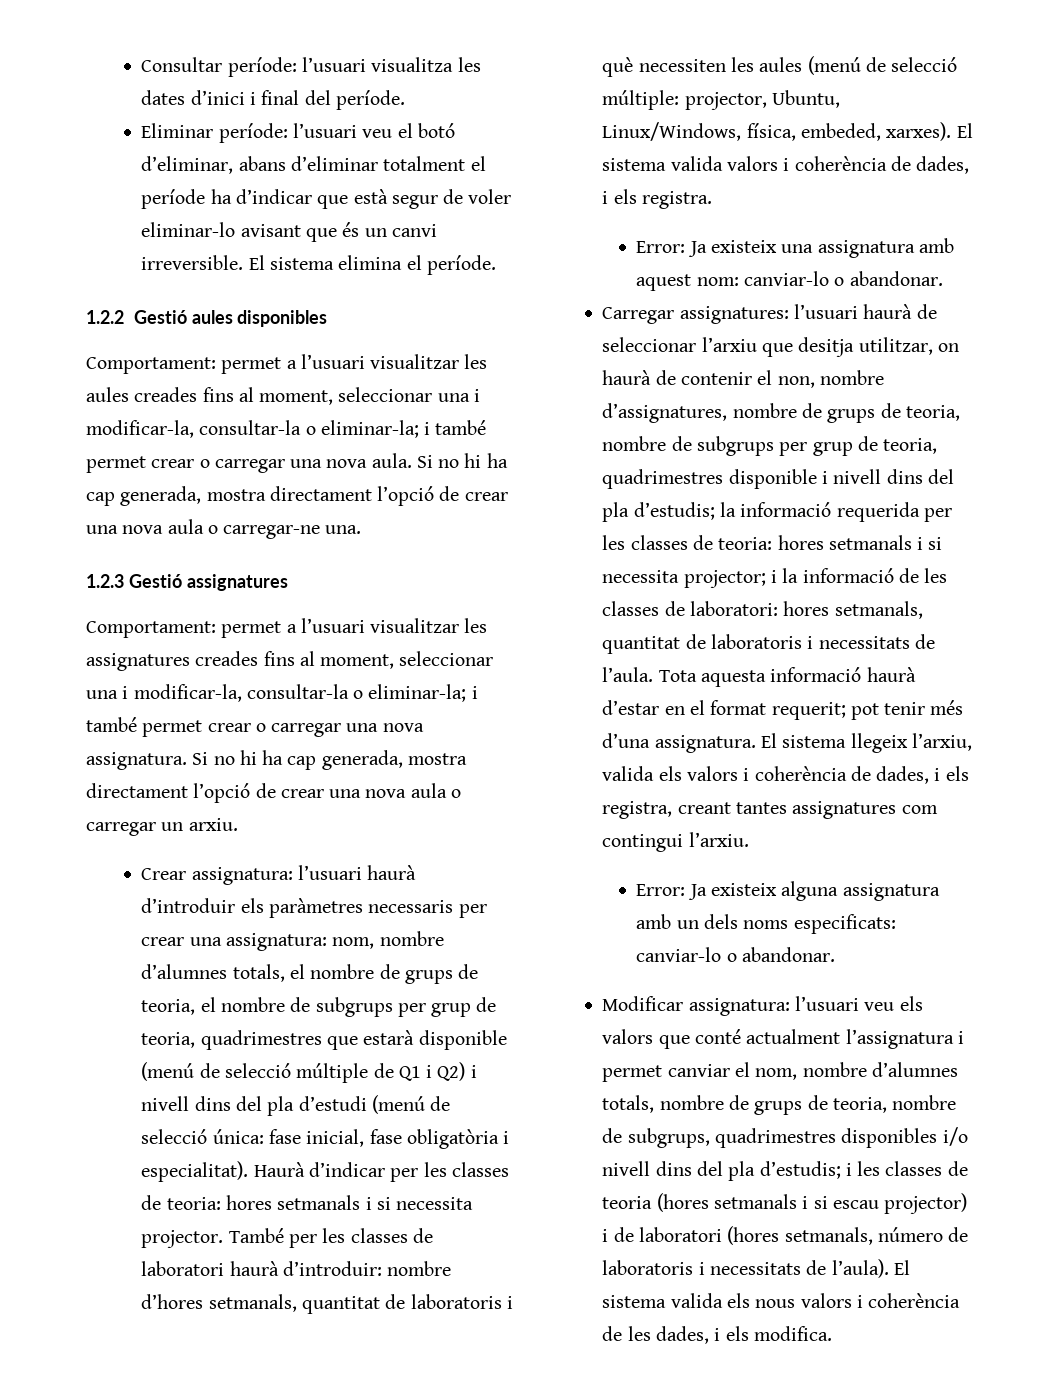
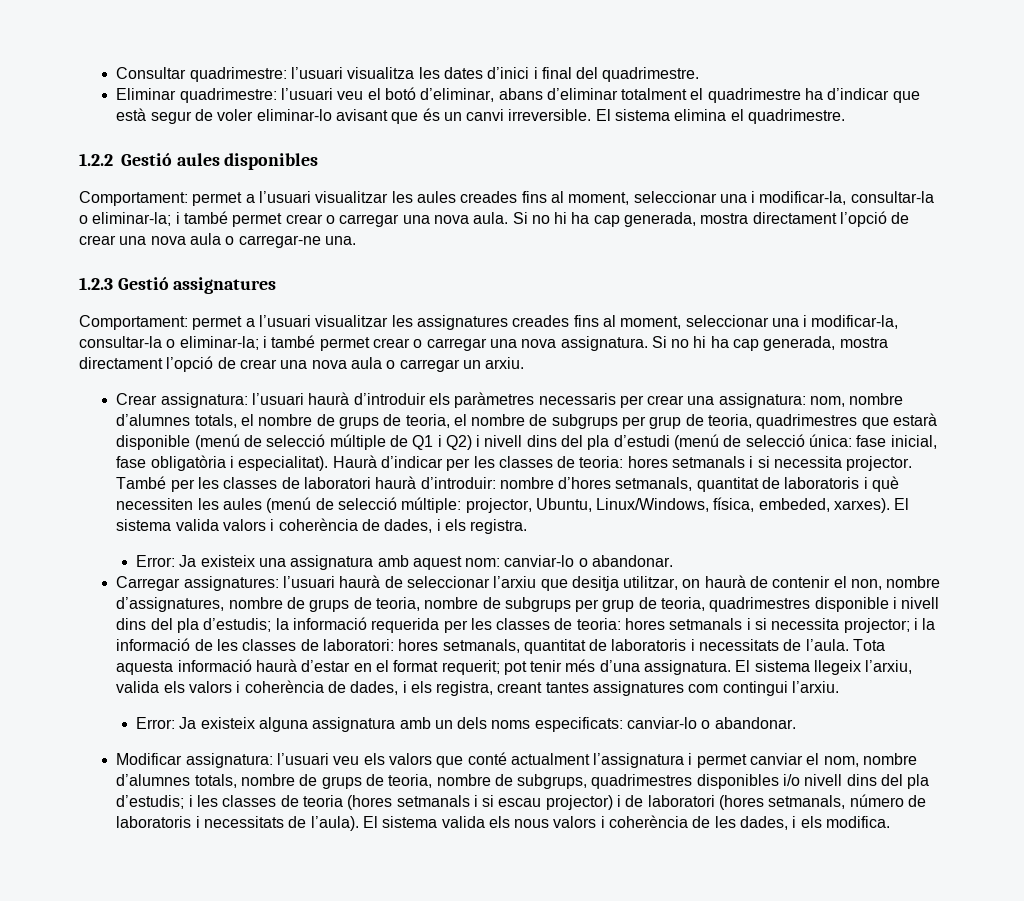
[227,57,297,77] període: -> [189,67,287,82] quadrimestre:
[335,90,405,110] període. -> [602,67,700,82] quadrimestre.
[218,123,288,143] període: -> [179,88,277,103] quadrimestre:
[141,189,206,209] període -> [707,88,801,103] quadrimestre
[426,255,496,275] període. -> [748,109,846,124] quadrimestre.

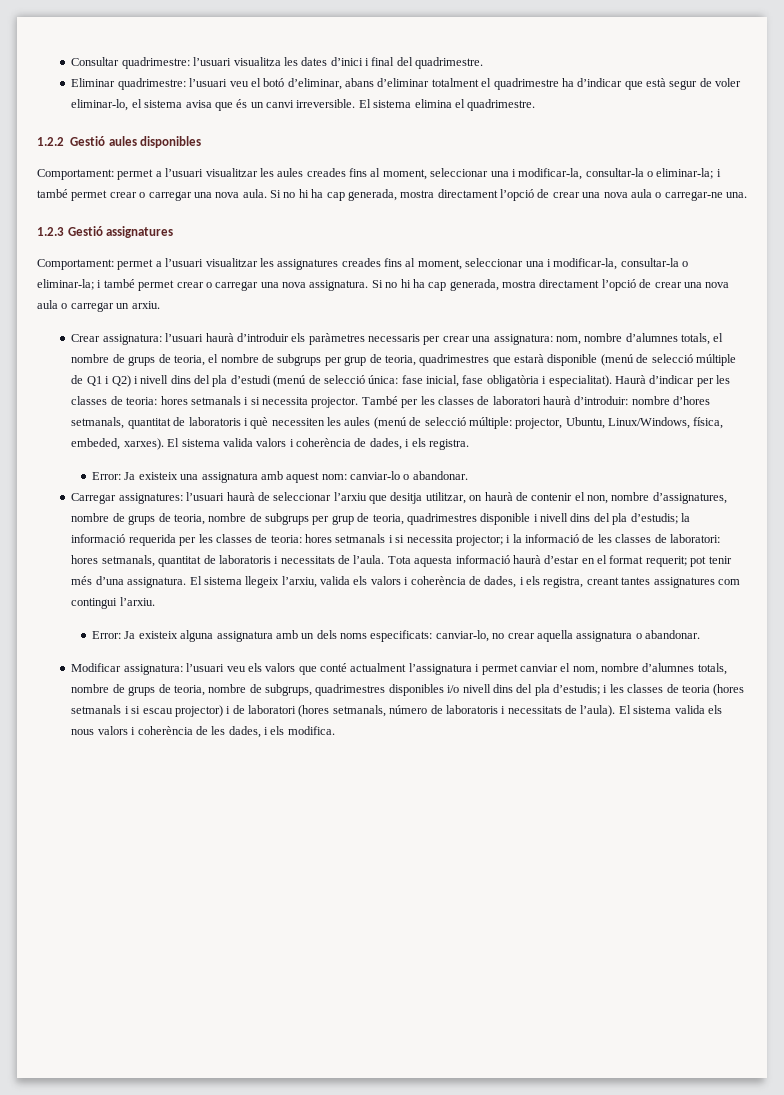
[256,109,388,121] eliminar-lo avisant -> [71,99,212,111] eliminar-lo, el sistema avisa
[627,717,698,729] canviar-lo -> [435,630,633,642] canviar-lo, no crear aquella assignatura

